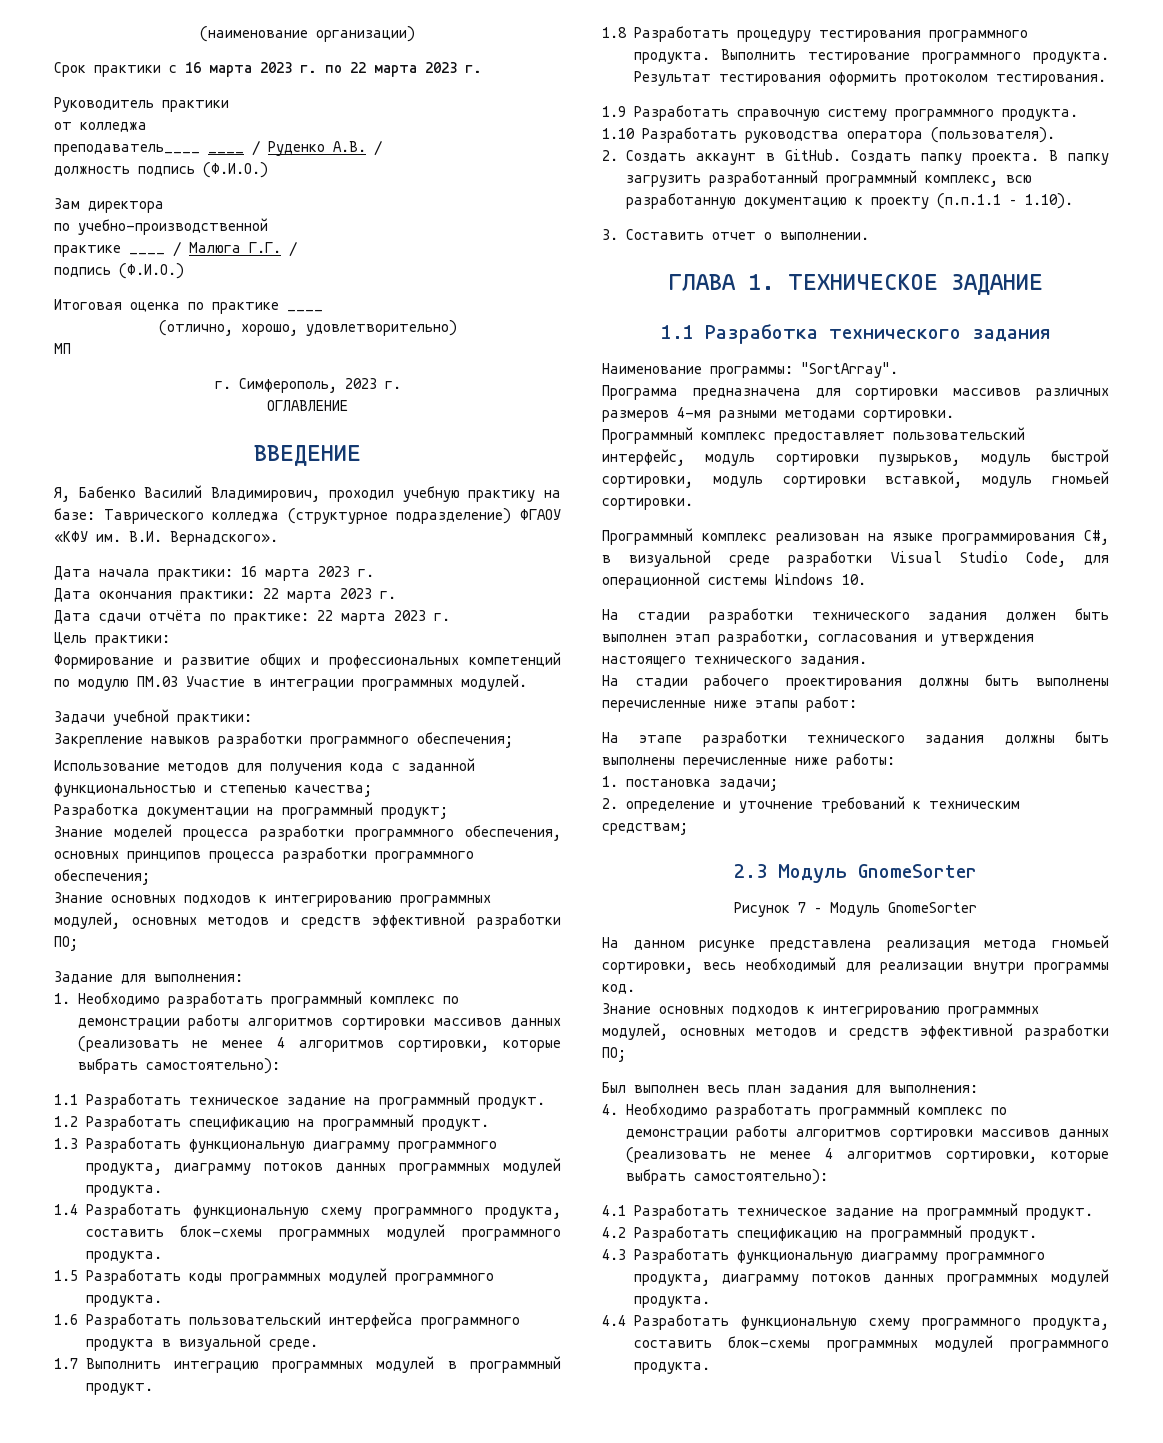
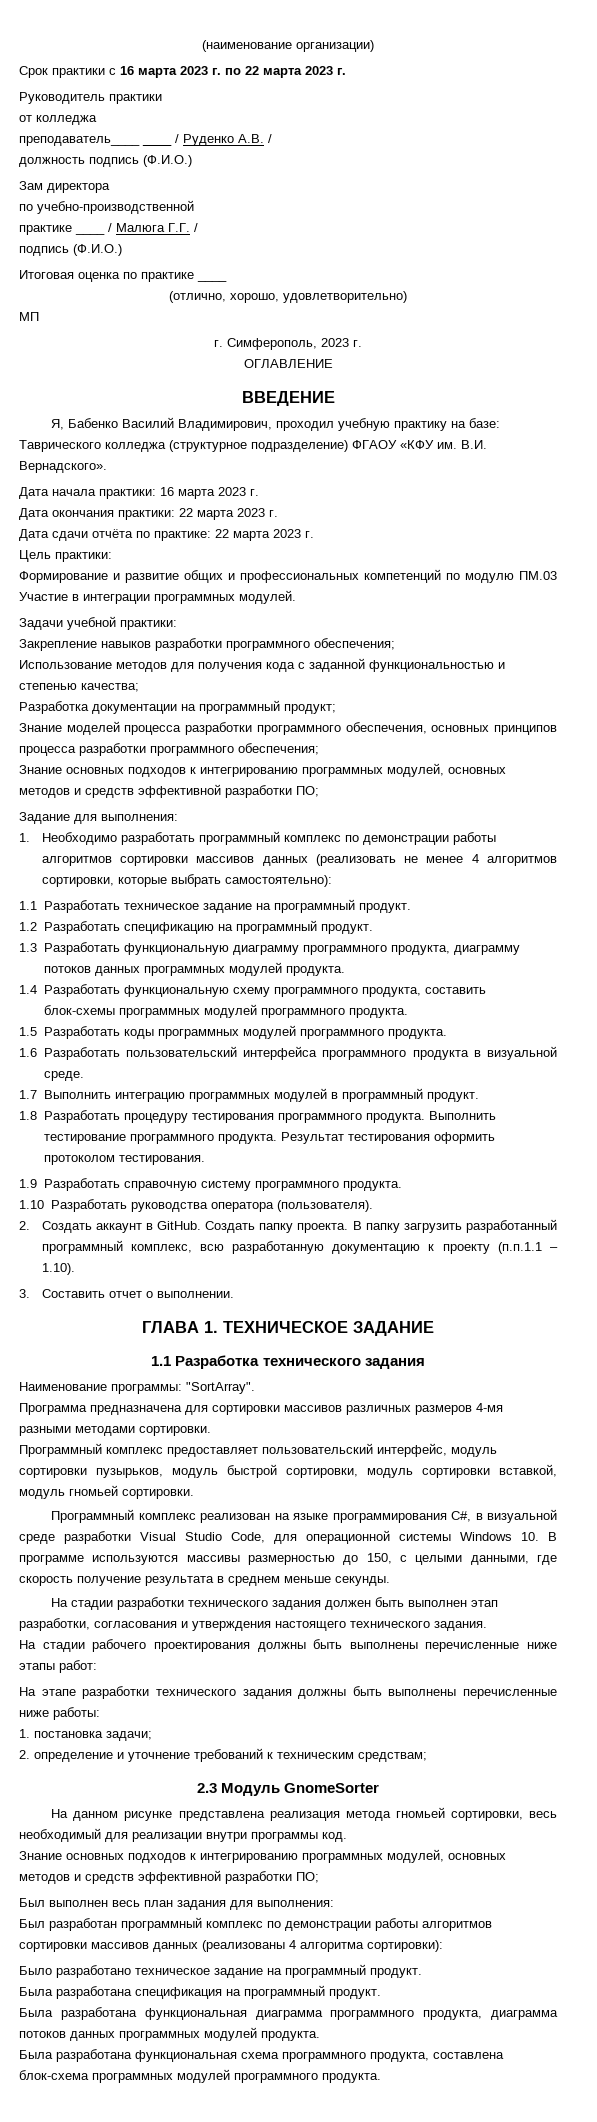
(866, 579) none -> [548,1532,557,1541] [19,1553,557,1565] [19,1576,390,1586] В программе используются массивы размерностью до 150, с целыми данными, где скорость получение результата в среднем меньше секунды.
[734,902,977,917] // Рисунок 7 – Модуль GnomeSorter -> (380, 1788) none
[602,1102,1007,1119] [625,1125,1109,1141] [625,1147,1109,1163] [625,1169,828,1185] [602,1203,1093,1220] [602,1225,1037,1242] [602,1248,1045,1264] [633,1269,1109,1286] [633,1296,710,1308] [602,1314,1109,1330] [633,1336,811,1349] 4. Необходимо разработать программный комплекс по демонстрации работы алгоритмов сортировки массивов данных (реализовать не менее 4 алгоритмов сортировки, которые выбрать самостоятельно): // 4.1 Разработать техническое задание на программный продукт. // 4.2 Разработать спецификацию на программный продукт. // 4.3 Разработать функциональную диаграмму программного продукта, диаграмму потоков данных программных модулей продукта. // 4.4 Разработать функциональную схему программного продукта, составить блок-схемы -> [19,1917,492,1931] [19,1940,443,1952] [19,1964,422,1978] [19,1985,381,1999] [19,2007,558,2020] [19,2027,320,2041] [19,2049,504,2062] [19,2070,89,2080] Был разработан программный комплекс по демонстрации работы алгоритмов сортировки массивов данных (реализованы 4 алгоритма сортировки): // Было разработано техническое задание на программный продукт. // Была разработана спецификация на программный продукт. // Была разработана функциональная диаграмма программного продукта, диаграмма потоков данных программных модулей продукта. // Была разработана функциональная схема программного продукта, составлена блок-схема

